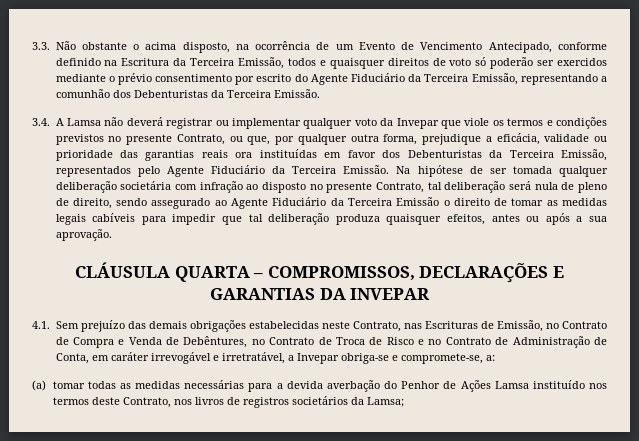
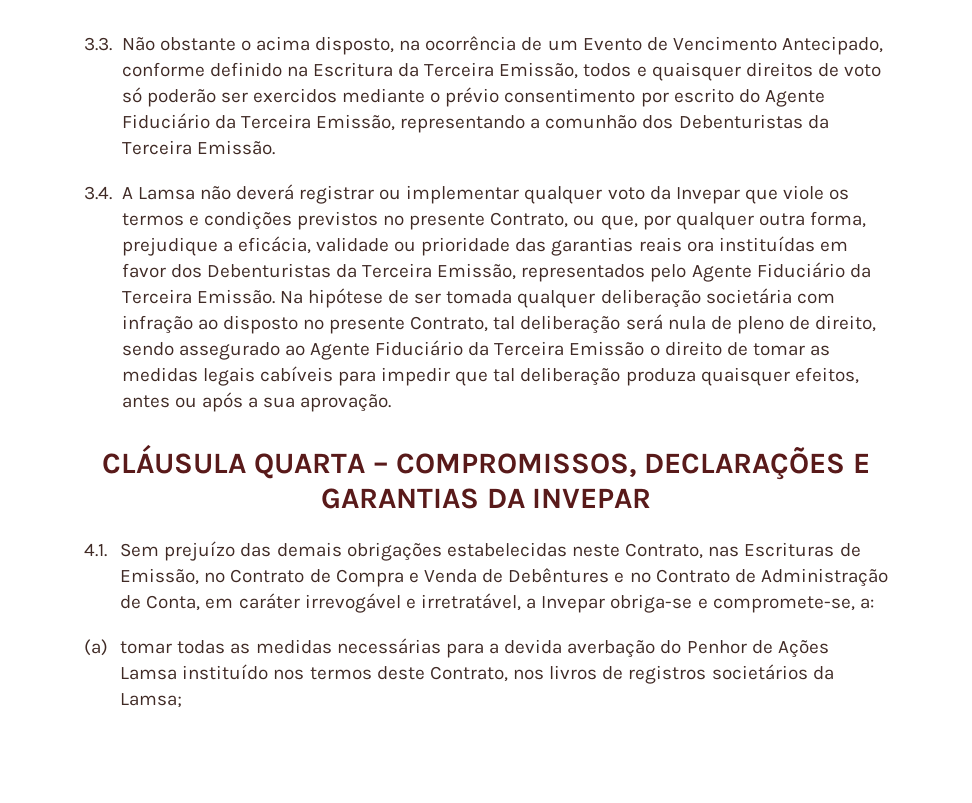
[183,336,414,348] Debêntures, no Contrato de Troca de Risco -> [508,568,610,583] Debêntures

